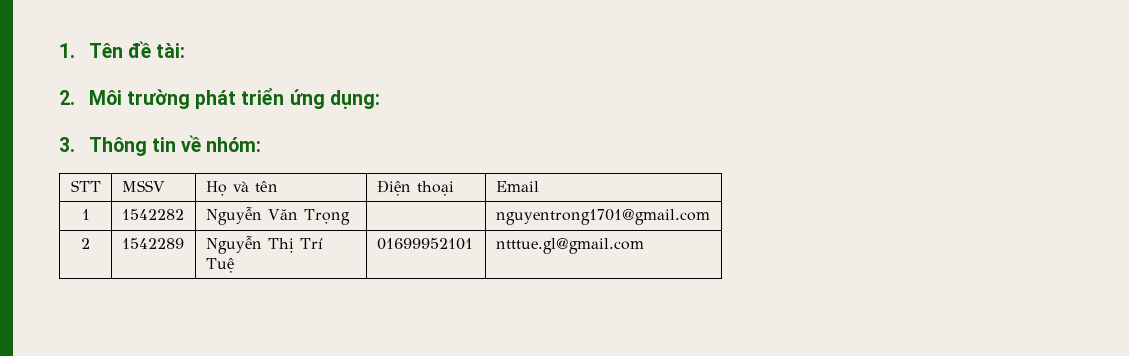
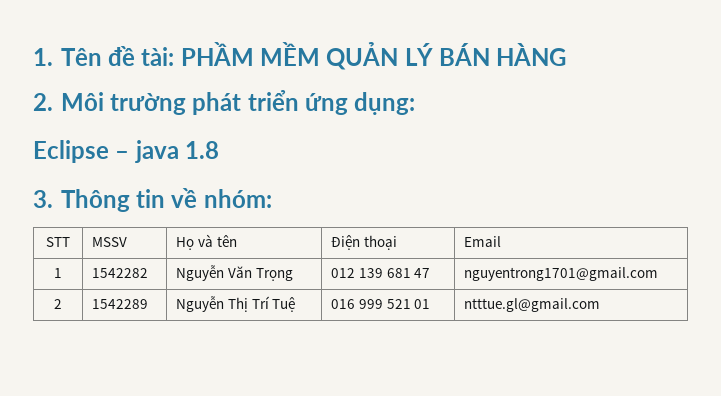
(186, 50) none -> [180,42,567,70] PHẦM MỀM QUẢN LÝ BÁN HÀNG
(380, 99) none -> [33,140,220,163] // Eclipse – java 1.8
(350, 217) none -> [331,268,431,278] 012 139 681 47
[376,238,473,250] 01699952101 -> [331,299,431,309] 016 999 521 01

